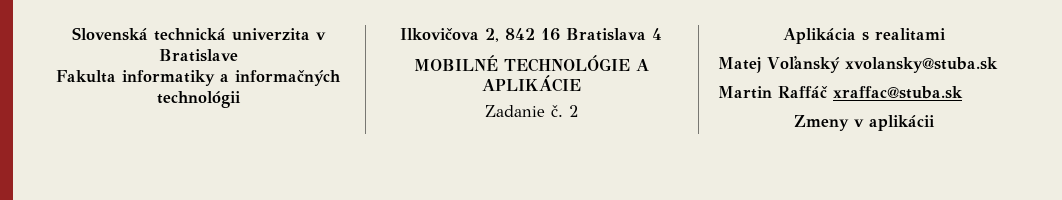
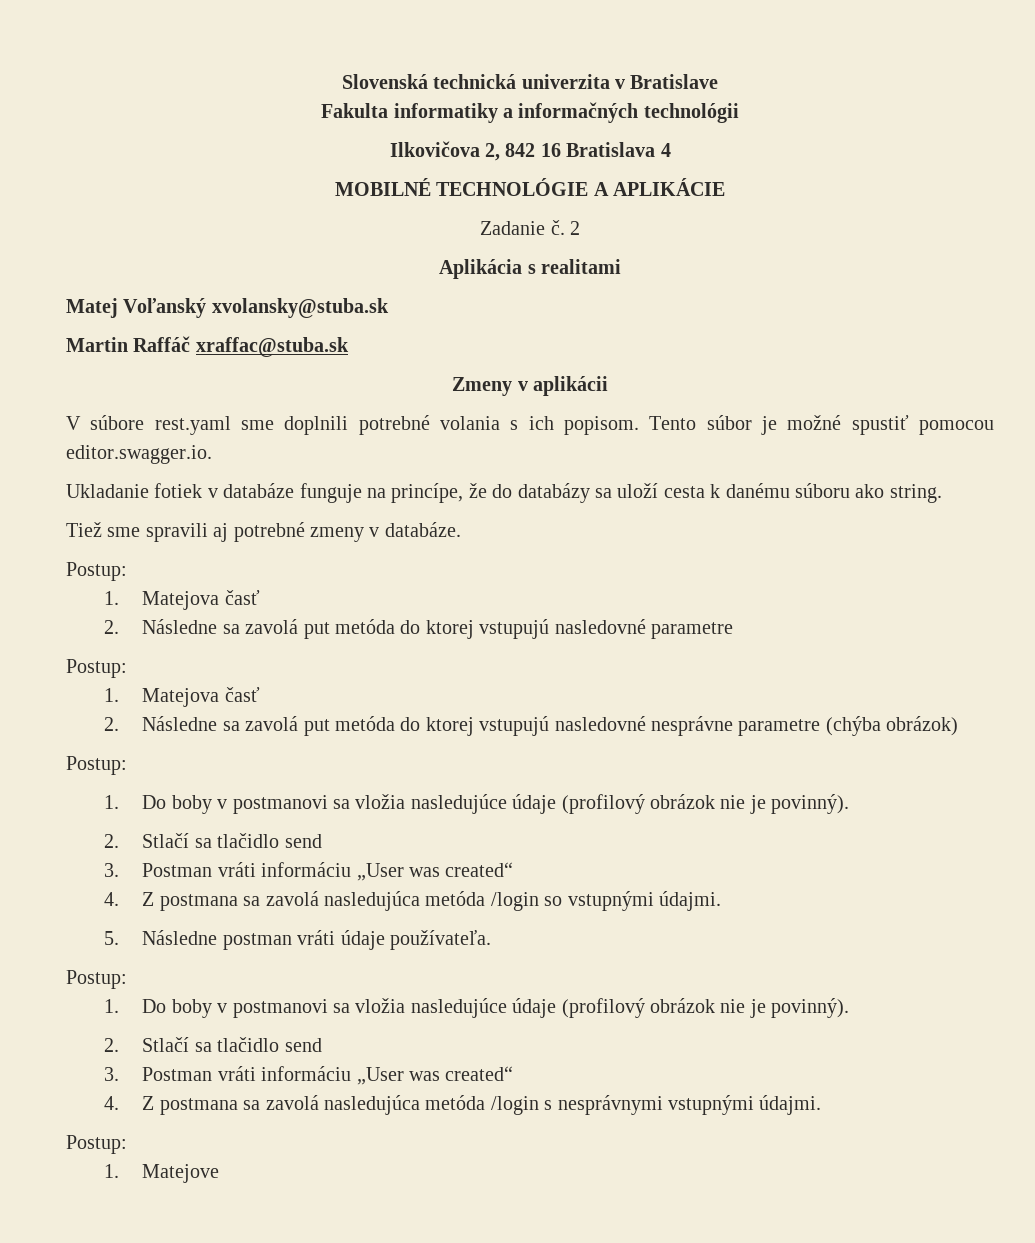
(935, 123) none -> [66,415,995,435] [66,445,212,464] [66,483,942,503] [66,522,461,542] [66,562,127,581] [104,590,260,610] [104,619,734,639] [66,659,127,678] [104,687,260,707] [104,716,959,736] [66,756,127,775] [104,794,850,814] [104,833,322,848] [104,862,514,881] [104,891,722,911] [104,930,492,950] [66,970,127,989] [104,998,850,1018] [104,1037,322,1052] [104,1066,514,1085] [104,1095,822,1115] [66,1135,127,1154] [104,1164,220,1183] // V súbore rest.yaml sme doplnili potrebné volania s ich popisom. Tento súbor je možné spustiť pomocou editor.swagger.io. // Ukladanie fotiek v databáze funguje na princípe, že do databázy sa uloží cesta k danému súboru ako string. // Tiež sme spravili aj potrebné zmeny v databáze. // Postup: // 1. Matejova časť // 2. Následne sa zavolá put metóda do ktorej vstupujú nasledovné parametre // Postup: // 1. Matejova časť // 2. Následne sa zavolá put metóda do ktorej vstupujú nasledovné nesprávne parametre (chýba obrázok) // Postup: // 1. Do boby v postmanovi sa vložia nasledujúce údaje (profilový obrázok nie je povinný). // 2. Stlačí sa tlačidlo send // 3. Postman vráti informáciu „User was created“ // 4. Z postmana sa zavolá nasledujúca metóda /login so vstupnými údajmi. // 5. Následne postman vráti údaje používateľa. // Postup: // 1. Do boby v postmanovi sa vložia nasledujúce údaje (profilový obrázok nie je povinný). // 2. Stlačí sa tlačidlo send // 3. Postman vráti informáciu „User was created“ // 4. Z postmana sa zavolá nasledujúca metóda /login s nesprávnymi vstupnými údajmi. // Postup: // 1. Matejove

